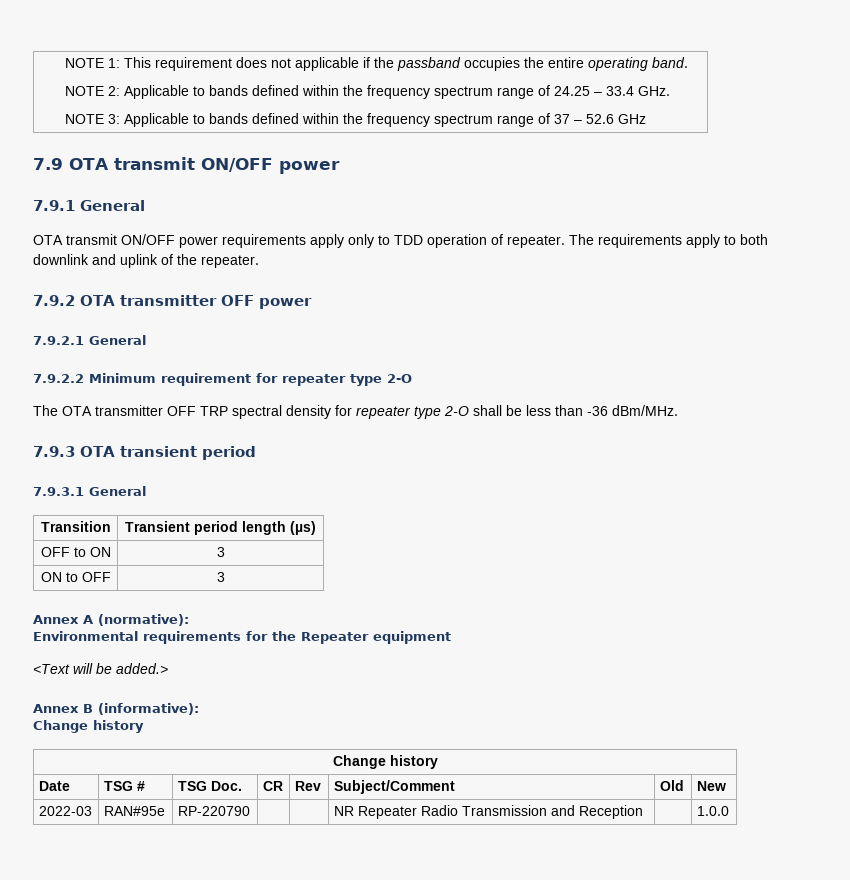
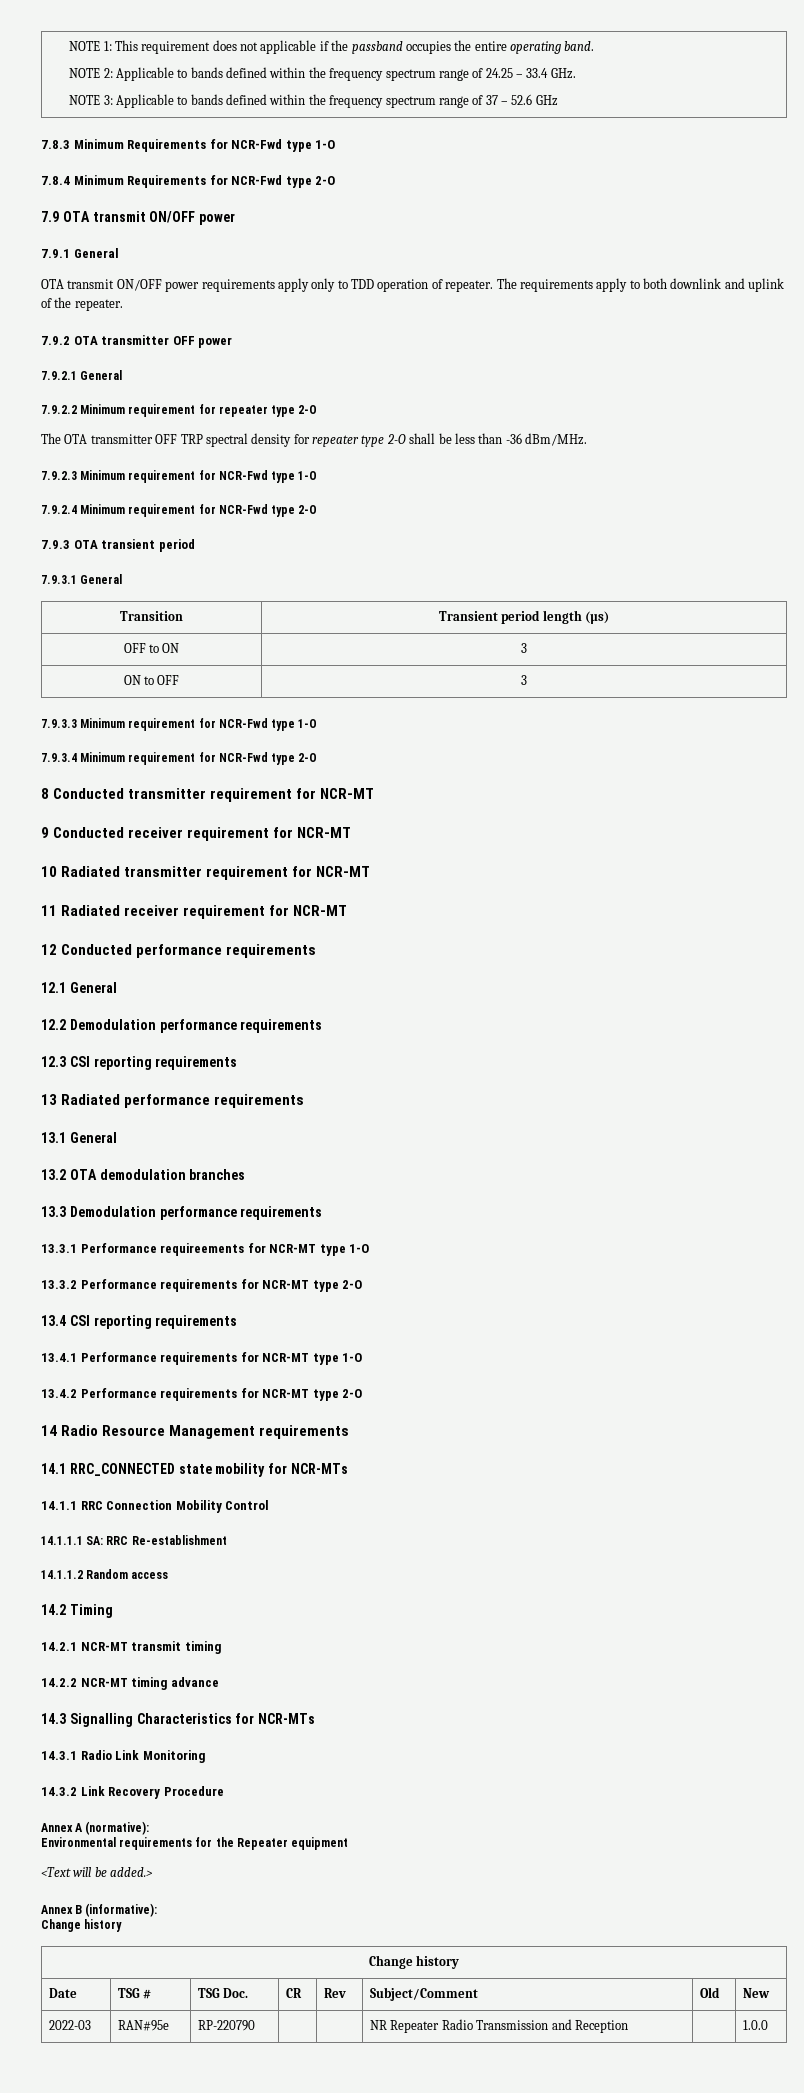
(646, 119) none -> [41,139,336,152] [41,175,336,188] // 7.8.3 Minimum Requirements for NCR-Fwd type 1-O // 7.8.4 Minimum Requirements for NCR-Fwd type 2-O
(678, 410) none -> [41,470,318,483] [41,504,318,517] // 7.9.2.3 Minimum requirement for NCR-Fwd type 1-O // 7.9.2.4 Minimum requirement for NCR-Fwd type 2-O
(225, 577) none -> [41,718,318,731] [41,752,318,765] [41,788,375,802] [41,827,352,841] [41,866,371,880] [41,905,348,919] [41,944,317,958] [41,982,117,993] [41,1019,323,1033] [41,1056,238,1070] [41,1094,305,1108] [41,1132,117,1143] [41,1169,246,1180] [41,1206,323,1220] [41,1243,370,1256] [41,1279,363,1292] [41,1315,238,1329] [41,1352,363,1365] [41,1388,363,1401] [41,1425,350,1439] [41,1463,348,1477] [41,1500,270,1513] [41,1535,227,1545] [41,1569,169,1579] [41,1604,113,1618] [41,1641,221,1654] [41,1677,219,1690] [41,1713,316,1727] [41,1750,205,1763] [41,1786,224,1799] // 7.9.3.3 Minimum requirement for NCR-Fwd type 1-O // 7.9.3.4 Minimum requirement for NCR-Fwd type 2-O // 8 Conducted transmitter requirement for NCR-MT // 9 Conducted receiver requirement for NCR-MT // 10 Radiated transmitter requirement for NCR-MT // 11 Radiated receiver requirement for NCR-MT // 12 Conducted performance requirements // 12.1 General // 12.2 Demodulation performance requirements // 12.3 CSI reporting requirements // 13 Radiated performance requirements // 13.1 General // 13.2 OTA demodulation branches // 13.3 Demodulation performance requirements // 13.3.1 Performance requireements for NCR-MT type 1-O // 13.3.2 Performance requirements for NCR-MT type 2-O // 13.4 CSI reporting requirements // 13.4.1 Performance requirements for NCR-MT type 1-O // 13.4.2 Performance requirements for NCR-MT type 2-O // 14 Radio Resource Management requirements // 14.1 RRC_CONNECTED state mobility for NCR-MTs // 14.1.1 RRC Connection Mobility Control // 14.1.1.1 SA: RRC Re-establishment // 14.1.1.2 Random access // 14.2 Timing // 14.2.1 NCR-MT transmit timing // 14.2.2 NCR-MT timing advance // 14.3 Signalling Characteristics for NCR-MTs // 14.3.1 Radio Link Monitoring // 14.3.2 Link Recovery Procedure

